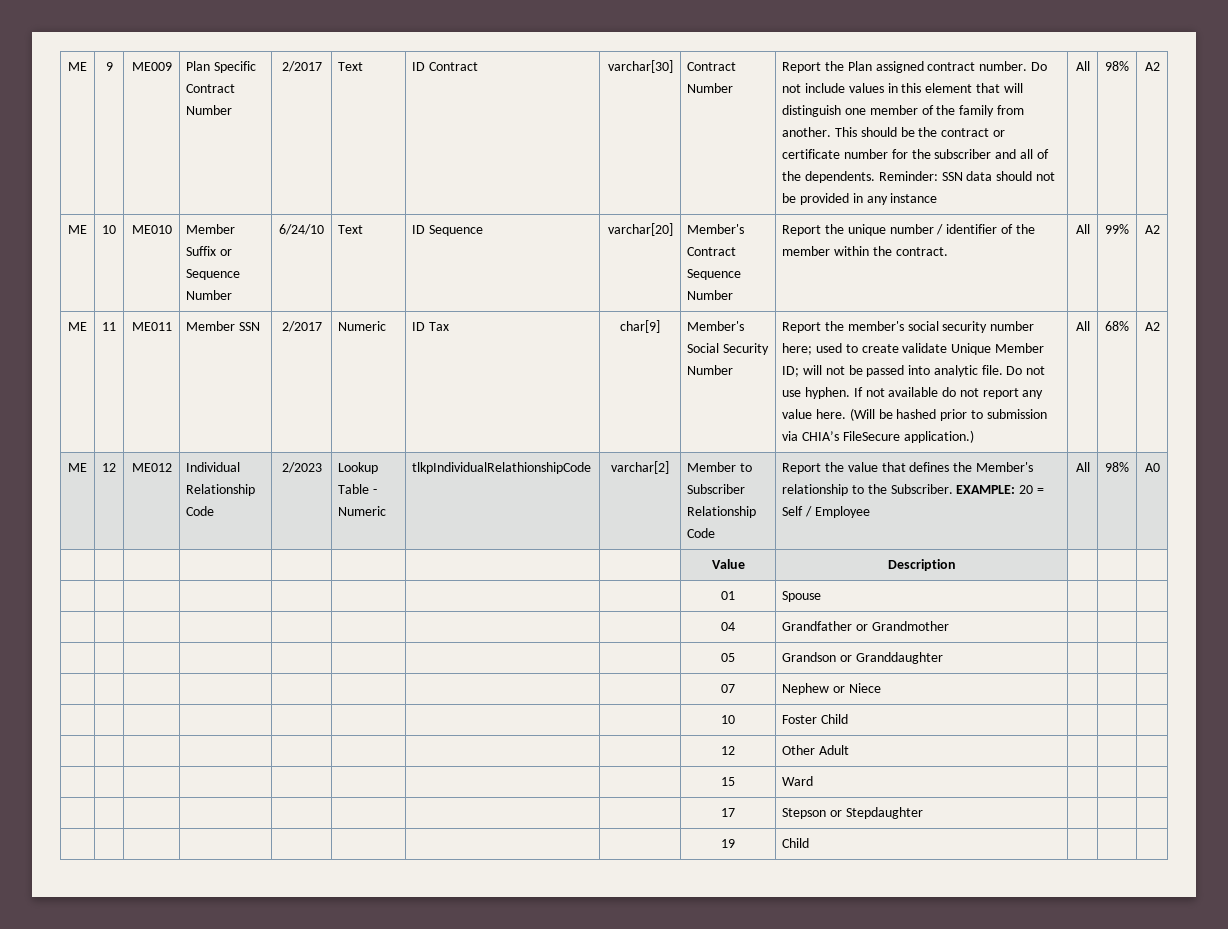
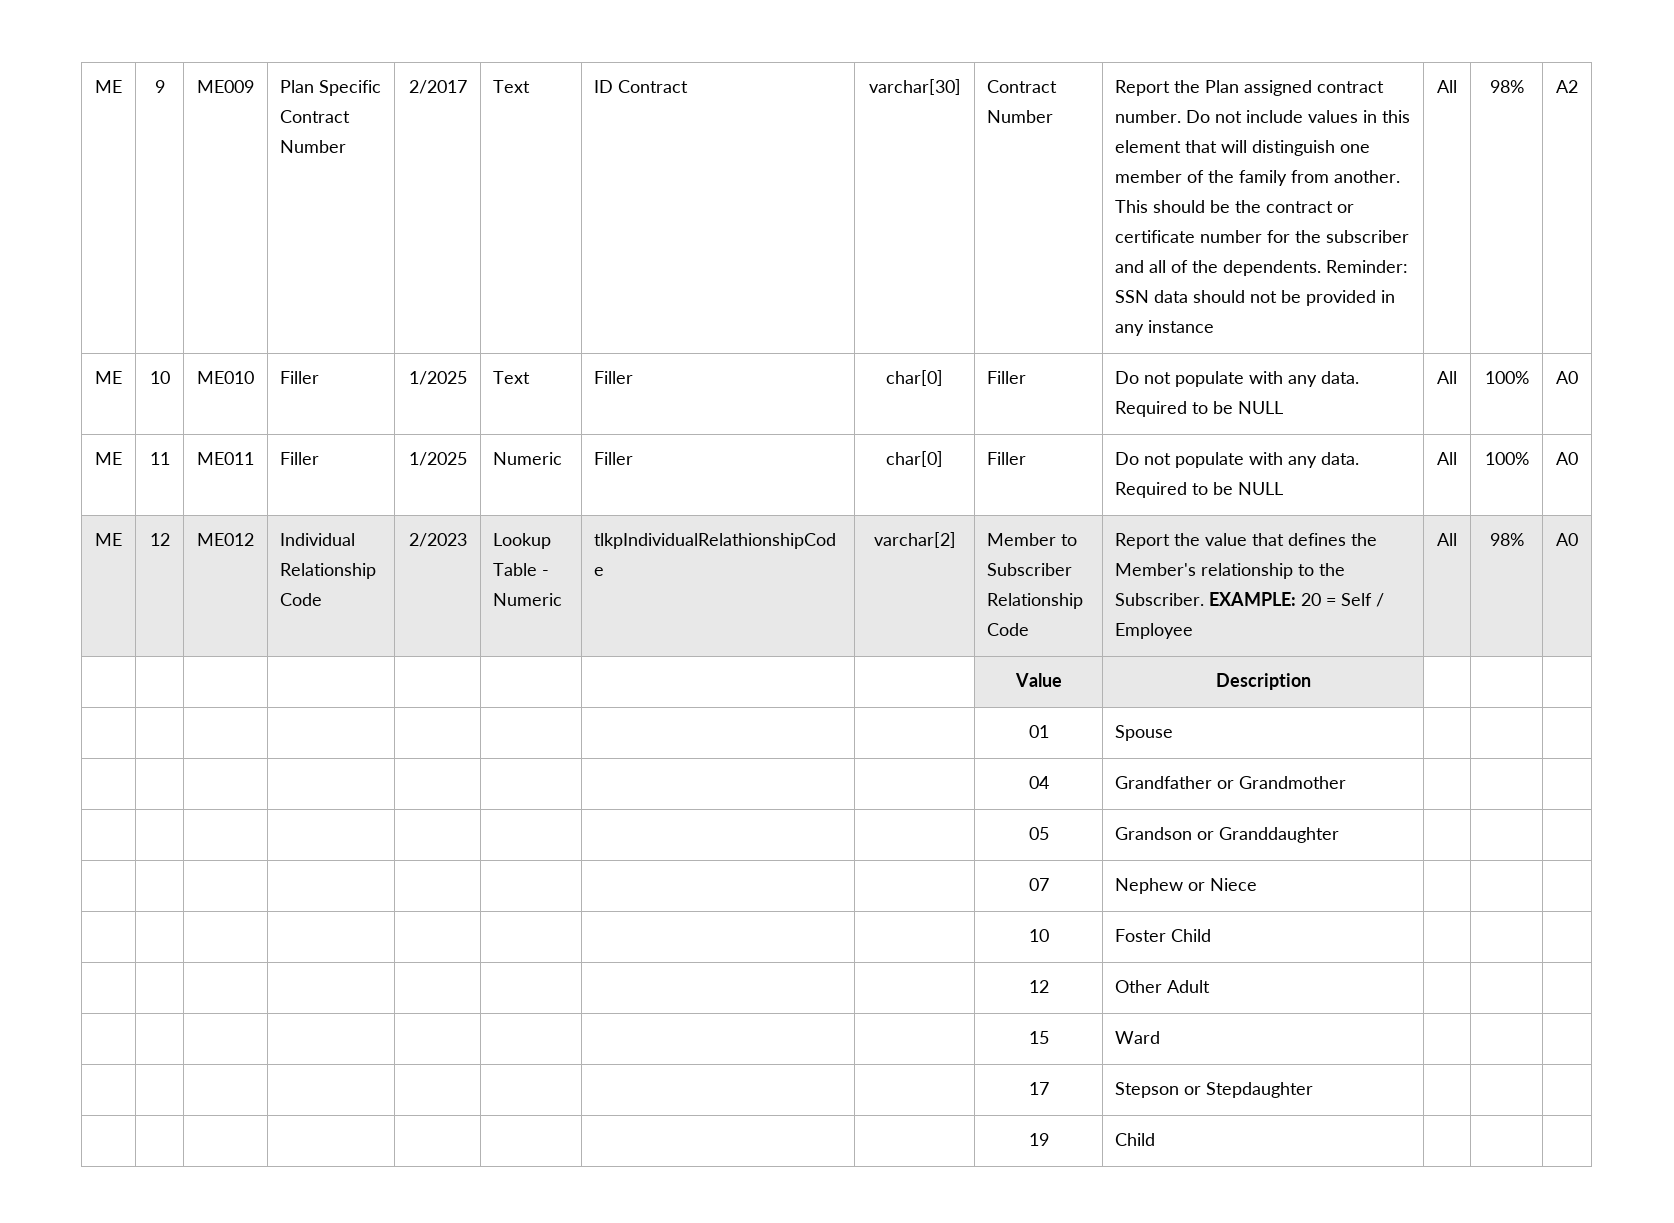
[186,224,236,234] [186,246,232,256] [186,269,241,280] [186,290,233,300] [279,224,324,235] [338,225,364,234] [412,225,483,236] [607,223,673,236] [687,224,745,234] [687,247,737,256] [687,269,742,280] [687,290,734,300] [782,224,1035,236] [782,246,948,256] [1075,224,1090,234] [1105,224,1129,234] [1144,225,1160,234] Member Suffix or Sequence Number | 6/24/10 | Text | ID Sequence | varchar[20] | Member's Contract Sequence Number | Report the unique number / identifier of the member within the contract. | All | 99% | A2 -> [280,371,320,384] [408,371,467,385] [493,371,531,384] [594,371,634,384] [886,370,943,386] [987,371,1027,384] [1115,371,1360,387] [1115,401,1284,417] [1437,371,1457,384] [1484,371,1529,384] [1556,371,1578,384] Filler | 1/2025 | Text | Filler | char[0] | Filler | Do not populate with any data. Required to be NULL | All | 100% | A0
[186,321,260,331] [281,321,322,332] [338,321,387,331] [412,322,449,331] [620,320,660,333] [687,321,745,331] [687,343,769,355] [687,365,734,375] [782,321,1035,333] [782,343,1044,355] [782,365,1046,377] [782,387,1044,399] [782,408,1047,421] [782,430,974,443] [1075,321,1090,331] [1105,321,1129,331] [1144,322,1160,331] Member SSN | 2/2017 | Numeric | ID Tax | char[9] | Member's Social Security Number | Report the member's social security number here; used to create validate Unique Member ID; will not be passed into analytic file. Do not use hyphen. If not available do not report any value here. (Will be hashed prior to submission via CHIA’s FileSecure application.) | All | 68% | A2 -> [280,452,320,465] [408,452,467,466] [493,452,563,465] [594,452,634,465] [886,451,943,467] [987,452,1027,465] [1115,452,1360,468] [1115,482,1284,498] [1437,452,1457,465] [1484,452,1529,465] [1556,452,1578,465] Filler | 1/2025 | Numeric | Filler | char[0] | Filler | Do not populate with any data. Required to be NULL | All | 100% | A0

